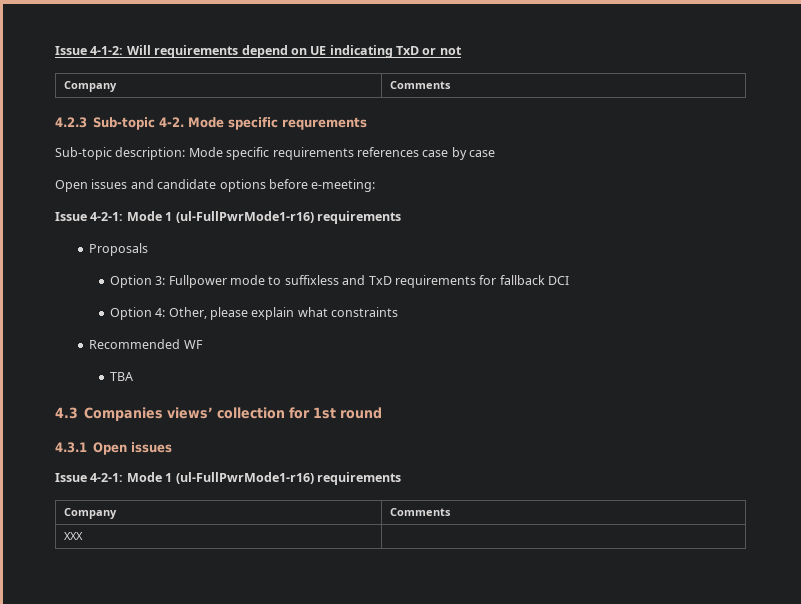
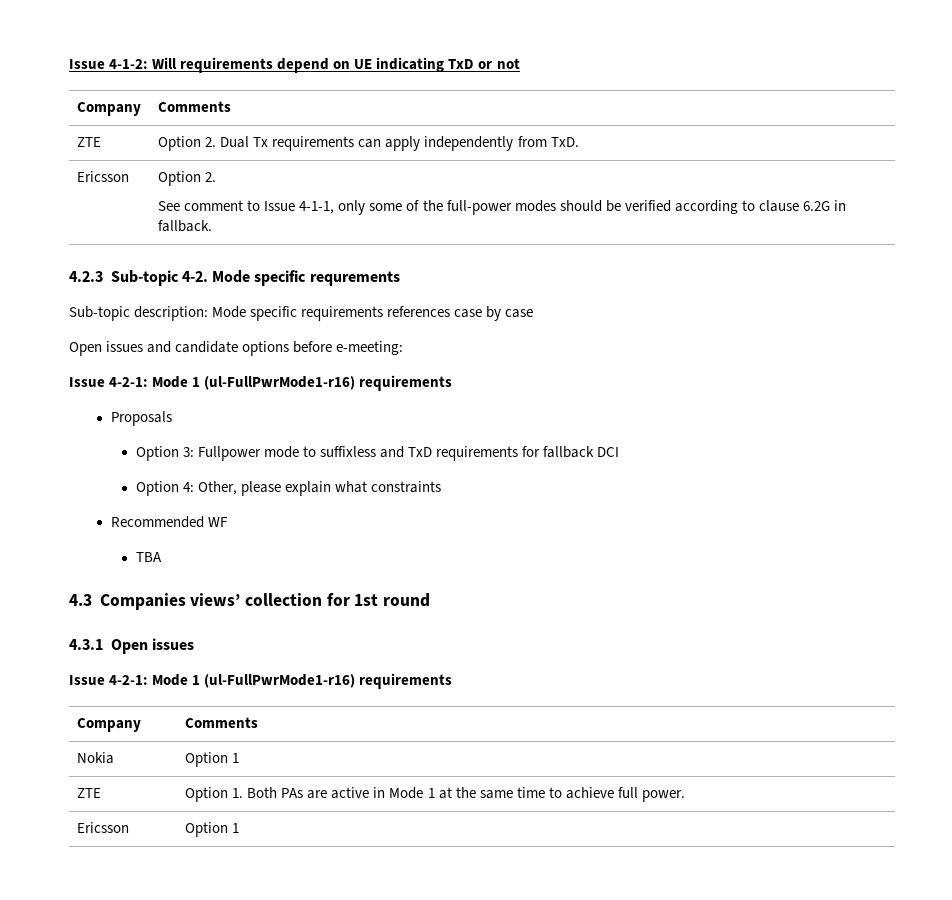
(452, 85) none -> [77,137,102,147] [158,136,579,151] [77,171,130,182] [158,171,217,186] [158,200,847,215] [158,220,213,232] // ZTE | Option 2. Dual Tx requirements can apply independently from TxD. // Ericsson | Option 2. // See comment to Issue 4-1-1, only some of the full-power modes should be verified according to clause 6.2G in fallback.
[64,532,84,540] XXX | -> [77,752,115,764] [185,752,240,767] [77,788,102,798] [185,787,685,802] [77,822,130,833] [185,822,240,837] Nokia | Option 1 // ZTE | Option 1. Both PAs are active in Mode 1 at the same time to achieve full power. // Ericsson | Option 1

